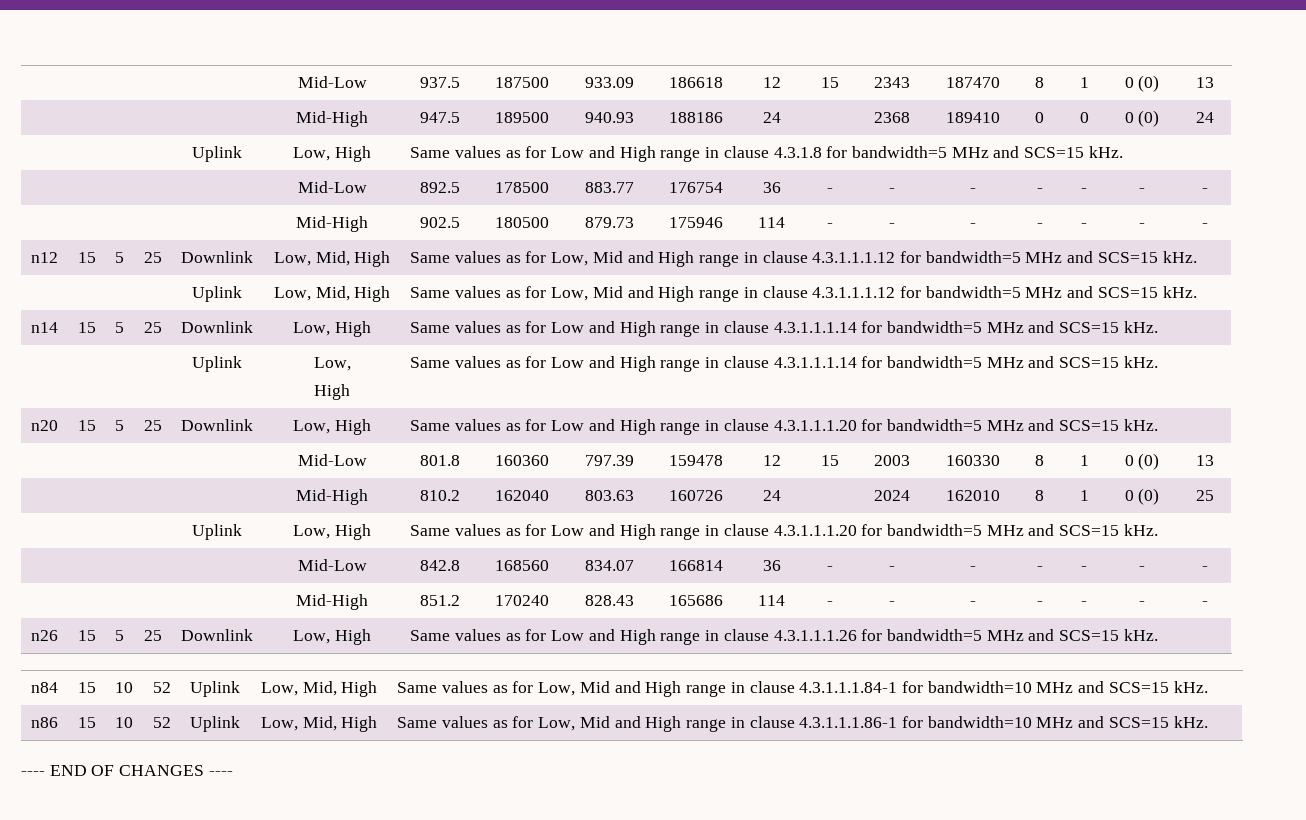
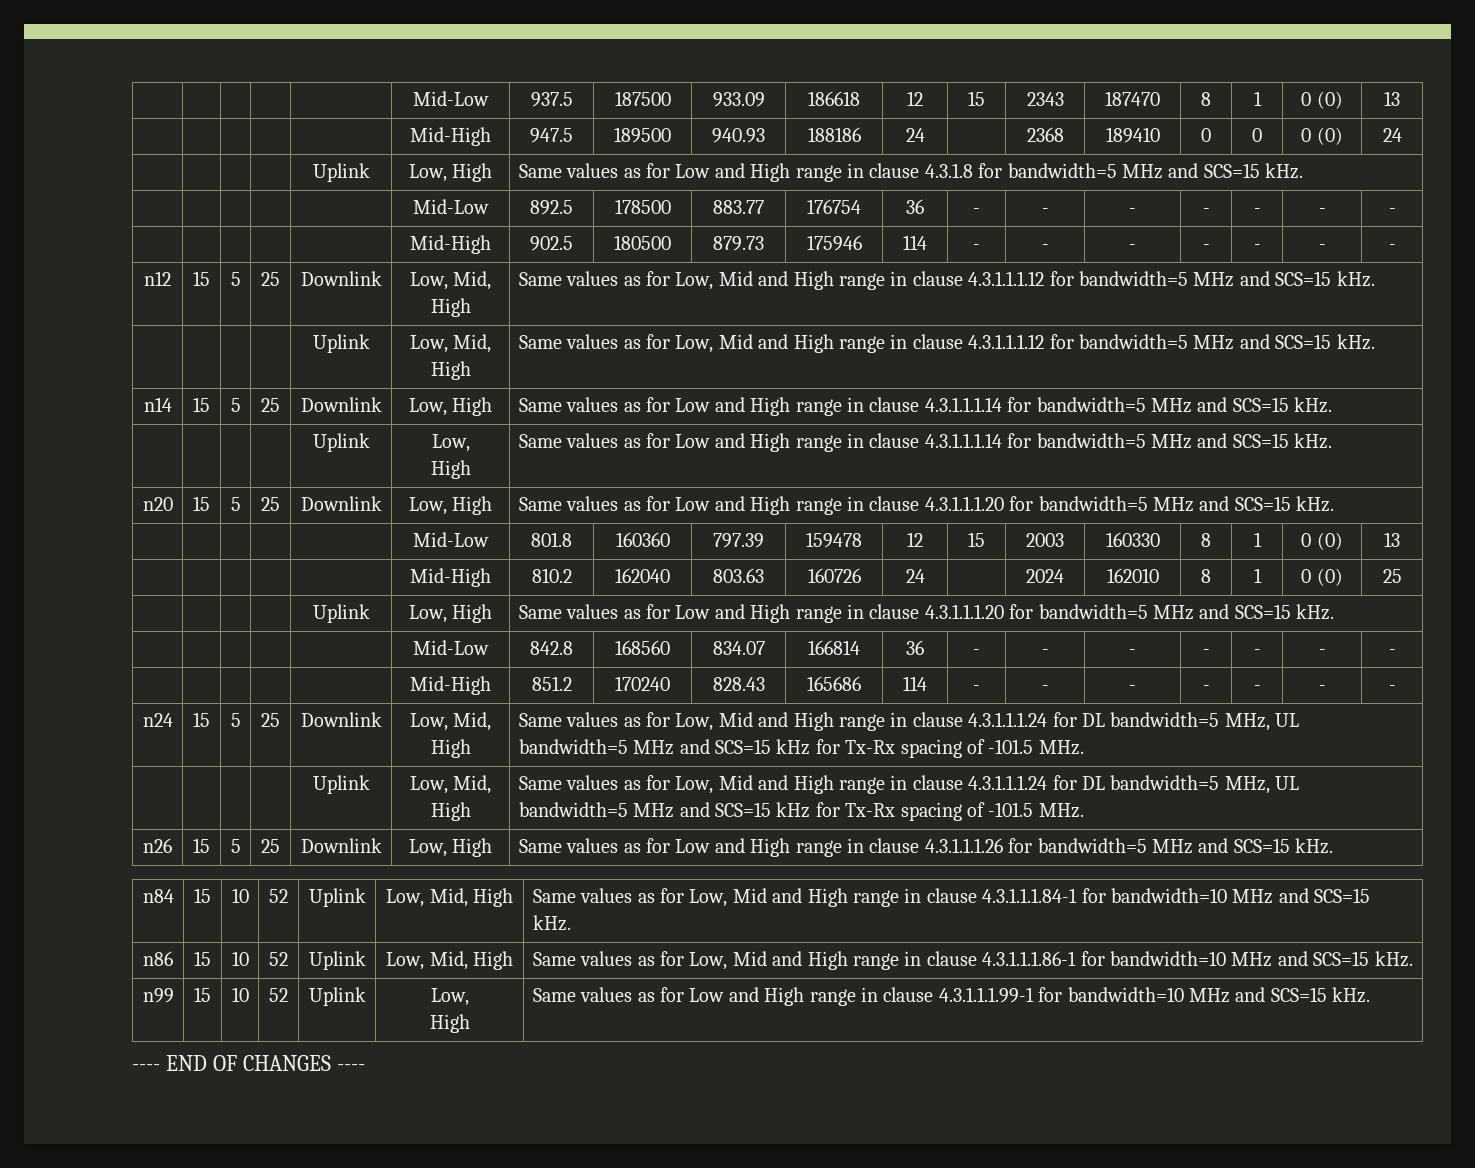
(1208, 603) none -> [142,713,173,727] [193,712,210,727] [230,713,241,727] [261,713,280,727] [300,712,382,727] [409,712,492,731] [430,739,471,758] [518,712,1300,731] [518,739,1084,758] [312,775,370,794] [409,775,492,794] [430,802,471,821] [518,775,1300,794] [518,802,1084,821] // n24 | 15 | 5 | 25 | Downlink | Low, Mid, High | Same values as for Low, Mid and High range in clause 4.3.1.1.1.24 for DL bandwidth=5 MHz, UL bandwidth=5 MHz and SCS=15 kHz for Tx-Rx spacing of -101.5 MHz. // | | | | Uplink | Low, Mid, High | Same values as for Low, Mid and High range in clause 4.3.1.1.1.24 for DL bandwidth=5 MHz, UL bandwidth=5 MHz and SCS=15 kHz for Tx-Rx spacing of -101.5 MHz.
(1208, 722) none -> [142,988,174,1003] [194,987,211,1002] [231,987,249,1002] [269,988,288,1002] [308,987,366,1006] [430,988,469,1006] [429,1014,470,1033] [532,987,1371,1006] // n99 | 15 | 10 | 52 | Uplink | Low, // High | Same values as for Low and High range in clause 4.3.1.1.1.99-1 for bandwidth=10 MHz and SCS=15 kHz.

